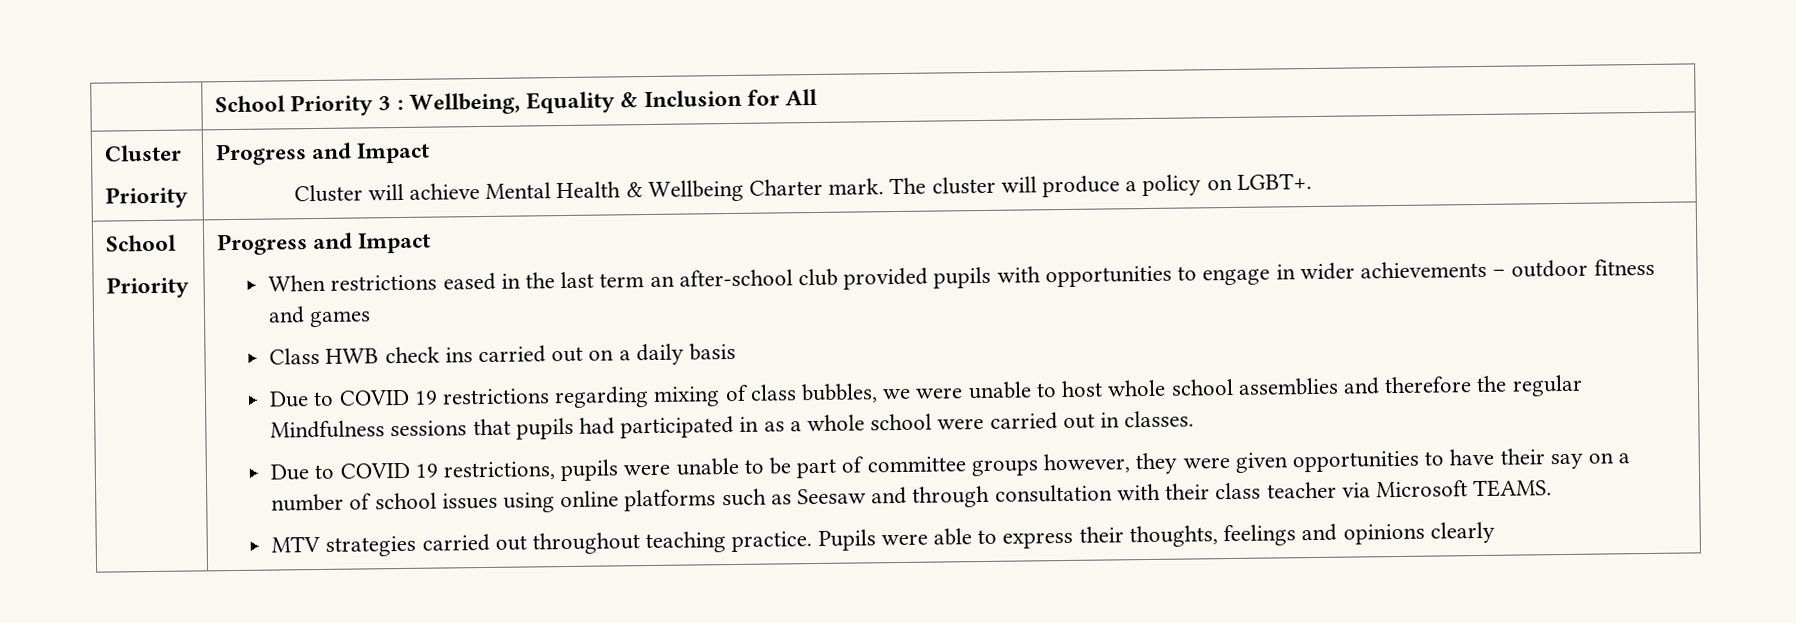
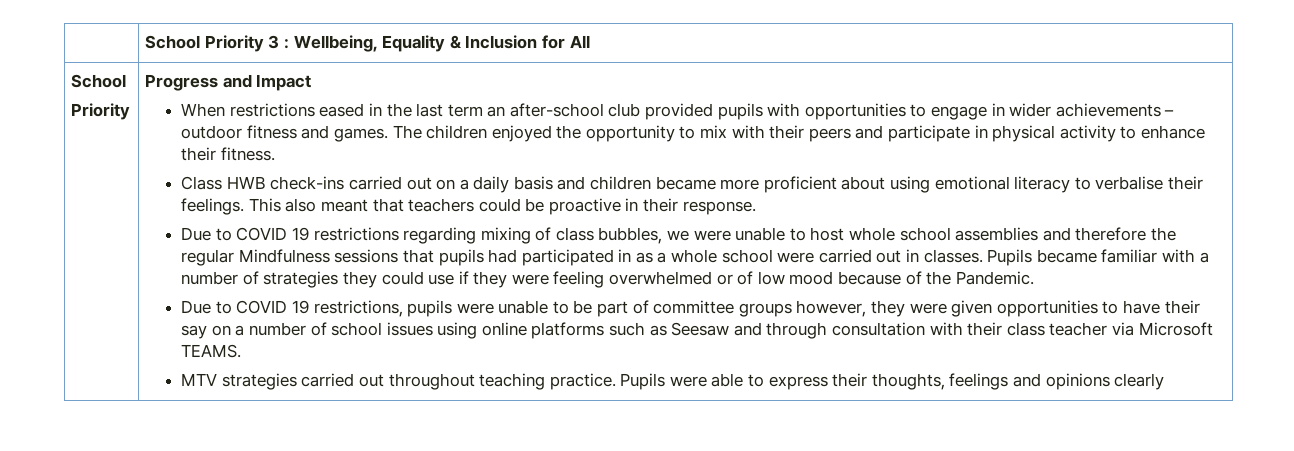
[104,144,183,162] [105,186,189,209] [215,142,431,166] [293,173,1312,203] // Cluster // Priority | Progress and Impact // Cluster will achieve Mental Health & Wellbeing Charter mark. The cluster will produce a policy on LGBT+. -> (590, 41) none
[309,310,372,328] games -> [333,125,1205,142] [181,147,275,161] games. The children enjoyed the opportunity to mix with their peers and participate in physical activity to enhance their fitness.
[384,346,473,364] check ins -> [270,176,345,190] check-ins
(737, 351) none -> [557,176,1203,193] [181,198,756,215] and children became more proficient about using emotional literacy to verbalise their feelings. This also meant that teachers could be proactive in their response.
(1195, 419) none -> [987,249,1209,266] [181,271,1034,288] Pupils became familiar with a number of strategies they could use if they were feeling overwhelmed or of low mood because of the Pandemic.

